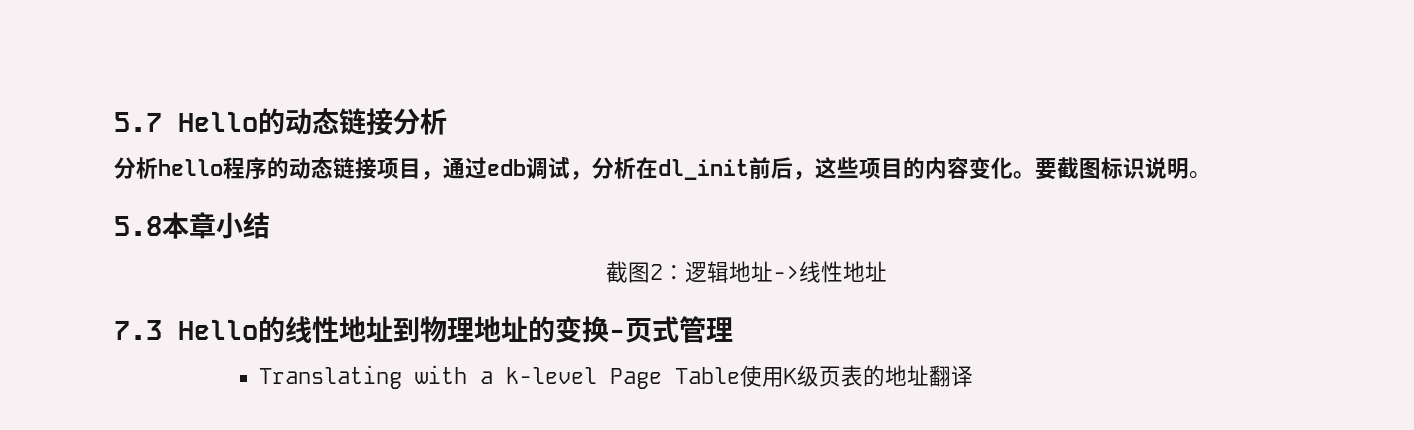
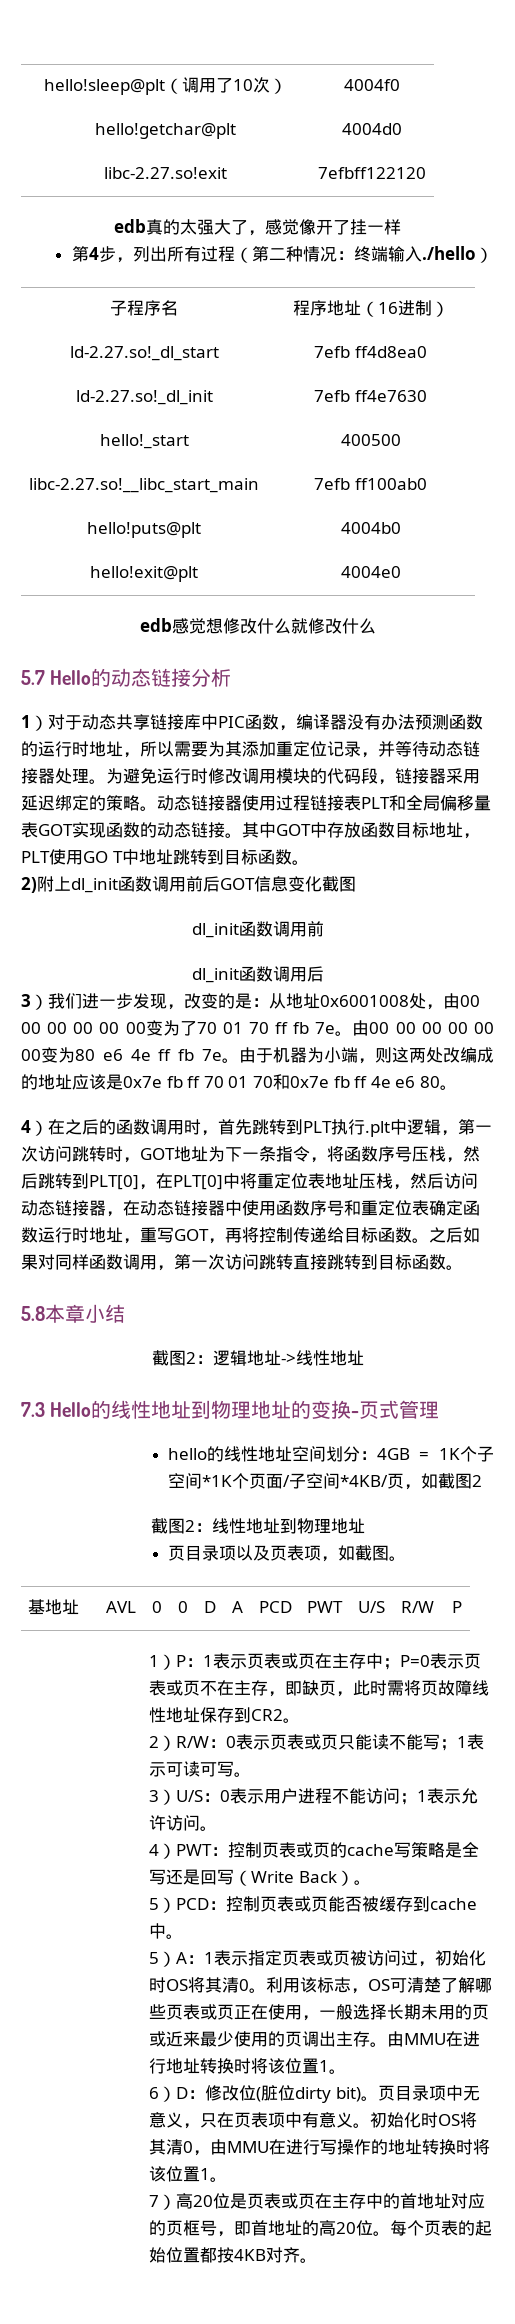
(114, 122) none -> [44,77,287,95] [343,79,400,91] [95,123,236,139] [341,123,402,135] [104,167,227,179] [317,167,426,179] [114,219,401,236] [71,246,493,263] [110,300,178,316] [292,300,449,317] [69,346,219,361] [314,346,427,358] [75,390,213,405] [314,390,427,402] [99,434,189,449] [340,434,401,446] [28,478,259,493] [314,478,427,490] [87,522,201,538] [340,522,401,534] [90,566,198,582] [340,566,401,578] [139,618,376,634] hello!sleep@plt（调用了10次） | 4004f0 // hello!getchar@plt | 4004d0 // libc-2.27.so!exit | 7efbff122120 // edb真的太强大了，感觉像开了挂一样 // 第4步，列出所有过程（第二种情况：终端输入./hello） // 子程序名 | 程序地址（16进制） // ld-2.27.so!_dl_start | 7efb ff4d8ea0 // ld-2.27.so!_dl_init | 7efb ff4e7630 // hello!_start | 400500 // libc-2.27.so!__libc_start_main | 7efb ff100ab0 // hello!puts@plt | 4004b0 // hello!exit@plt | 4004e0 // edb感觉想修改什么就修改什么 //
[114,156,1189,180] 分析hello程序的动态链接项目，通过edb调试，分析在dl_init前后，这些项目的内容变化。要截图标识说明 -> [21,714,483,731] [21,741,480,758] [21,768,480,785] [21,795,491,811] [21,822,480,839] [21,849,309,865] [21,876,356,893] [191,921,324,938] [191,966,324,983] [21,993,480,1010] [21,1020,494,1036] [21,1047,494,1064] [21,1074,457,1090] [21,1119,492,1137] [21,1146,480,1163] [21,1173,478,1190] [21,1200,480,1217] [21,1227,480,1244] [21,1254,446,1271] 1）对于动态共享链接库中PIC函数，编译器没有办法预测函数的运行时地址，所以需要为其添加重定位记录，并等待动态链接器处理。为避免运行时修改调用模块的代码段，链接器采用延迟绑定的策略。动态链接器使用过程链接表PLT和全局偏移量表GOT实现函数的动态链接。其中GOT中存放函数目标地址，PLT使用GO T中地址跳转到目标函数。 // 2)附上dl_init函数调用前后GOT信息变化截图 // dl_init函数调用前 // dl_init函数调用后 // 3）我们进一步发现，改变的是：从地址0x6001008处，由00 00 00 00 00 00变为了70 01 70 ff fb 7e。由00 00 00 00 00 00变为80 e6 4e ff fb 7e。由于机器为小端，则这两处改编成的地址应该是0x7e fb ff 70 01 70和0x7e fb ff 4e e6 80。 // 4）在之后的函数调用时，首先跳转到PLT执行.plt中逻辑，第一次访问跳转时，GOT地址为下一条指令，将函数序号压栈，然后跳转到PLT[0]，在PLT[0]中将重定位表地址压栈，然后访问动态链接器，在动态链接器中使用函数序号和重定位表确定函数运行时地址，重写GOT，再将控制传递给目标函数。之后如果对同样函数调用，第一次访问跳转直接跳转到目标函数
[259,365,974,389] Translating with a k-level Page Table使用K级页表的地址翻译 -> [167,1446,494,1462] [167,1473,482,1490] [150,1518,365,1534] [167,1545,406,1562] [28,1599,80,1615] [106,1601,137,1613] [152,1601,163,1613] [178,1601,189,1613] [204,1601,217,1613] [232,1601,244,1613] [259,1601,293,1613] [307,1601,344,1613] [358,1601,386,1613] [401,1601,435,1613] [451,1601,462,1613] [149,1653,482,1670] [149,1680,490,1697] [149,1707,301,1723] [149,1734,485,1751] [149,1761,252,1777] [149,1788,479,1805] [149,1815,218,1831] [149,1842,480,1859] [149,1869,371,1886] [149,1896,478,1913] [149,1923,184,1939] [149,1950,487,1967] [149,1977,493,1994] [149,2004,490,2021] [149,2031,481,2047] [149,2058,347,2074] [149,2085,480,2103] [149,2112,478,2129] [149,2139,491,2156] [149,2166,228,2182] [149,2193,486,2210] [149,2220,493,2237] [149,2247,318,2263] hello的线性地址空间划分：4GB = 1K个子空间*1K个页面/子空间*4KB/页，如截图2 // 截图2：线性地址到物理地址 // 页目录项以及页表项，如截图。 // 基地址 | AVL | 0 | 0 | D | A | PCD | PWT | U/S | R/W | P // 1）P：1表示页表或页在主存中；P=0表示页表或页不在主存，即缺页，此时需将页故障线性地址保存到CR2。 // 2）R/W：0表示页表或页只能读不能写；1表示可读可写。 // 3）U/S：0表示用户进程不能访问；1表示允许访问。 // 4）PWT：控制页表或页的cache写策略是全写还是回写（Write Back）。 // 5）PCD：控制页表或页能否被缓存到cache中。 // 5）A：1表示指定页表或页被访问过，初始化时OS将其清0。利用该标志，OS可清楚了解哪些页表或页正在使用，一般选择长期未用的页或近来最少使用的页调出主存。由MMU在进行地址转换时将该位置1。 // 6）D：修改位(脏位dirty bit)。页目录项中无意义，只在页表项中有意义。初始化时OS将其清0，由MMU在进行写操作的地址转换时将该位置1。 // 7）高20位是页表或页在主存中的首地址对应的页框号，即首地址的高20位。每个页表的起始位置都按4KB对齐。

